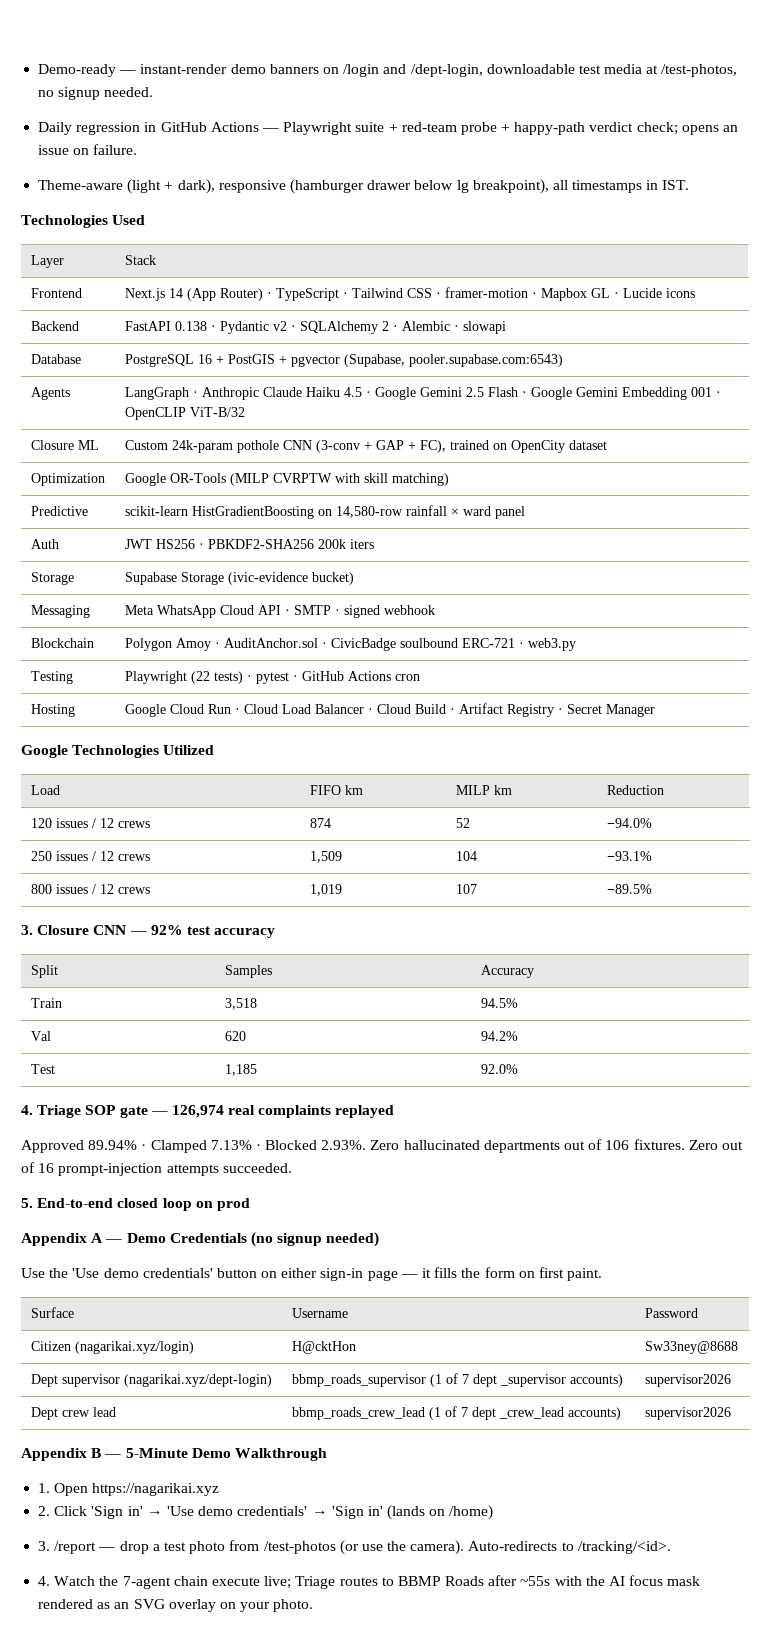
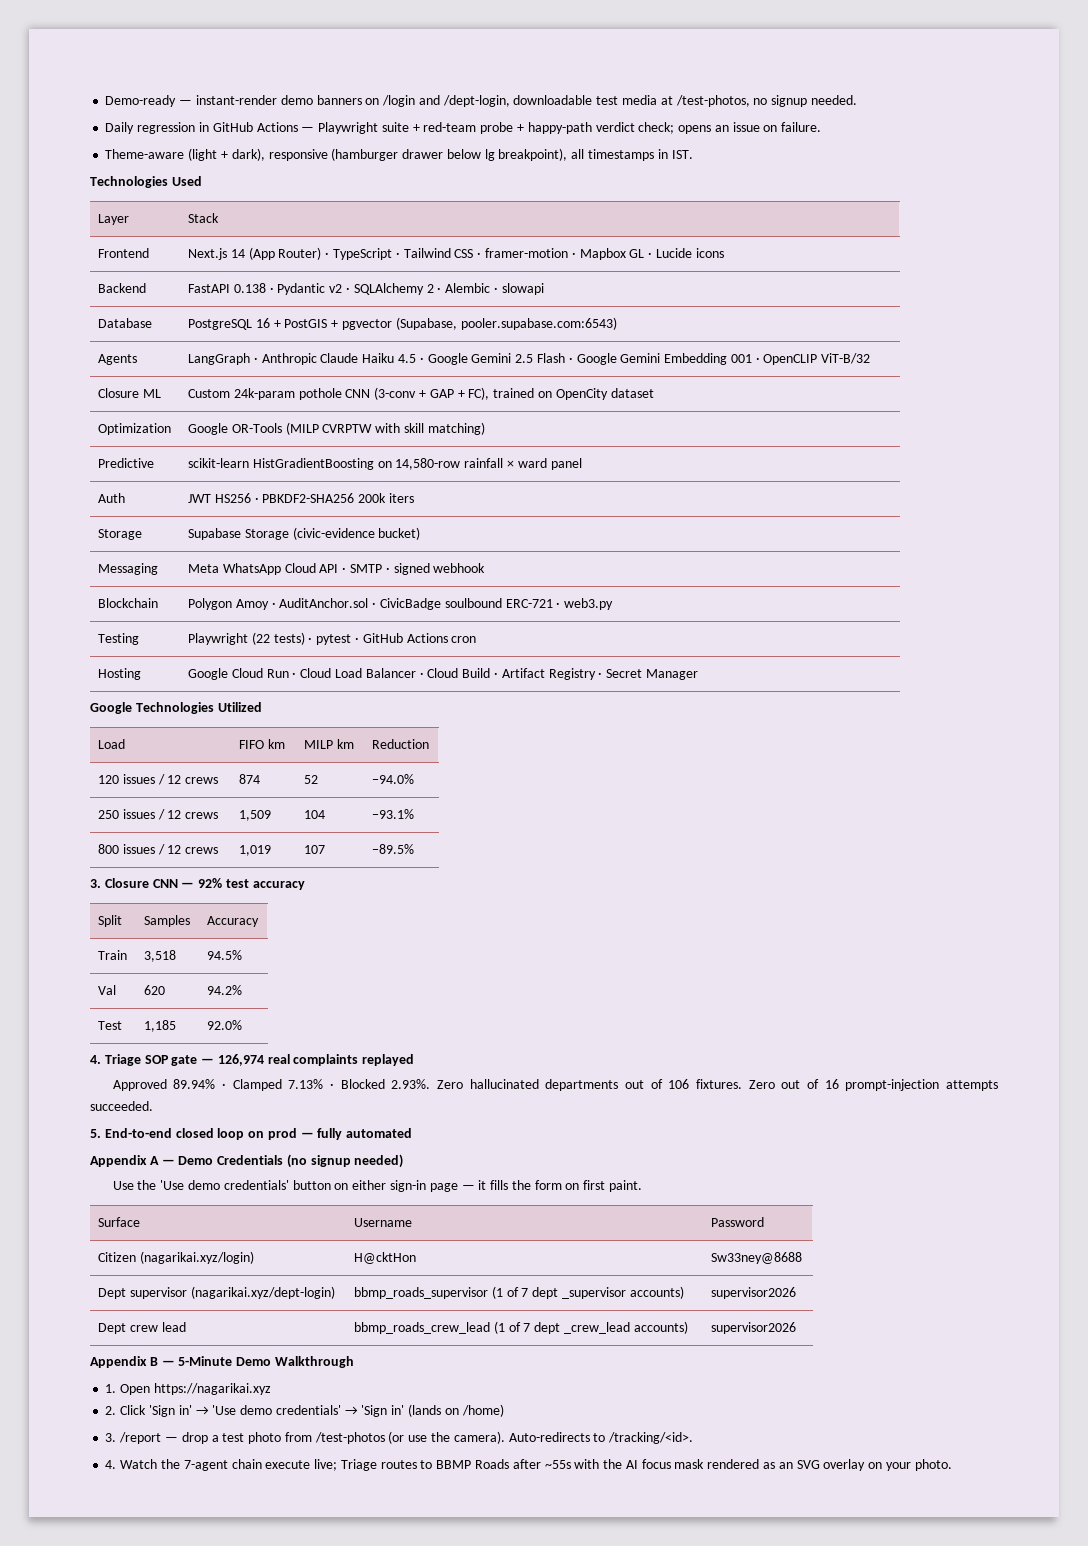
[227,572,308,585] (ivic-evidence -> [292,527,375,540] (civic-evidence
(250, 1204) none -> [300,1128,413,1140] — fully automated

